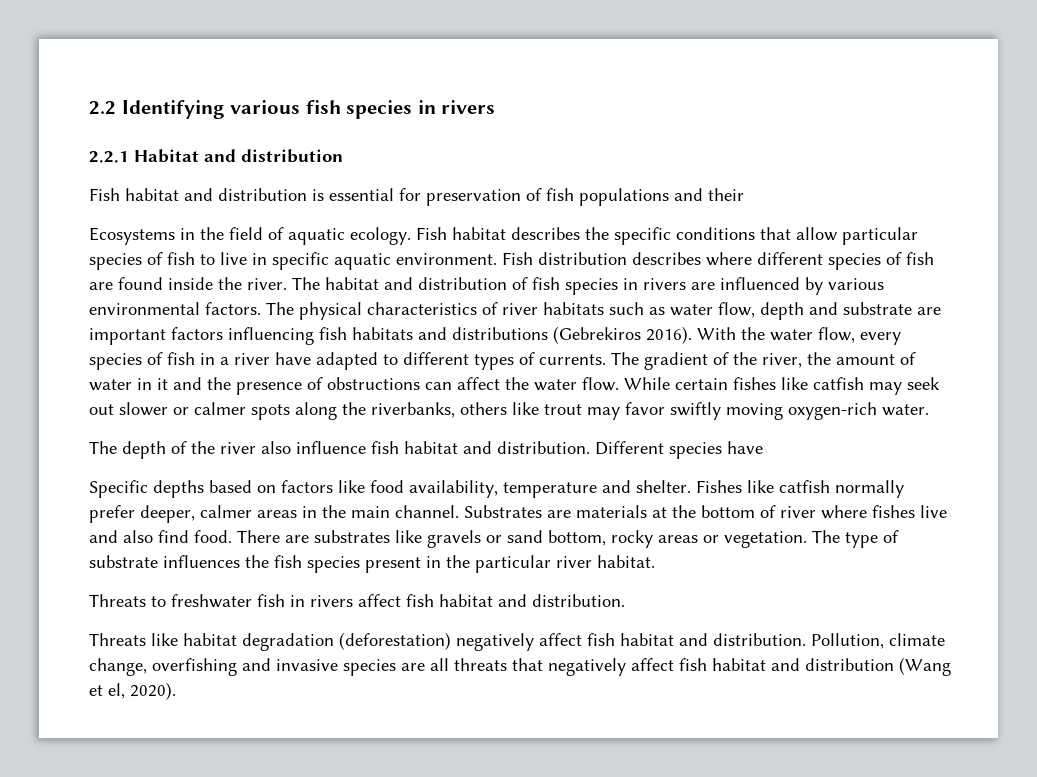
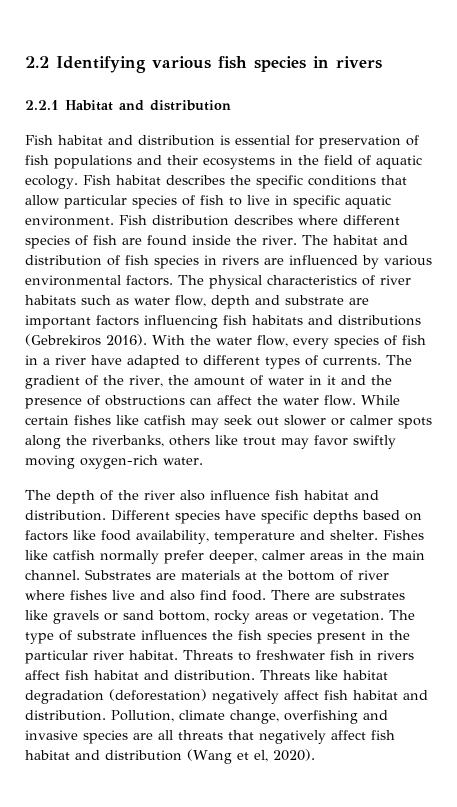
[89,227,175,245] // Ecosystems -> [203,157,275,169] ecosystems
[89,480,148,498] // Specific -> [261,510,308,524] specific
(655, 561) // -> (178, 655) none
(625, 600) // -> (255, 675) none

